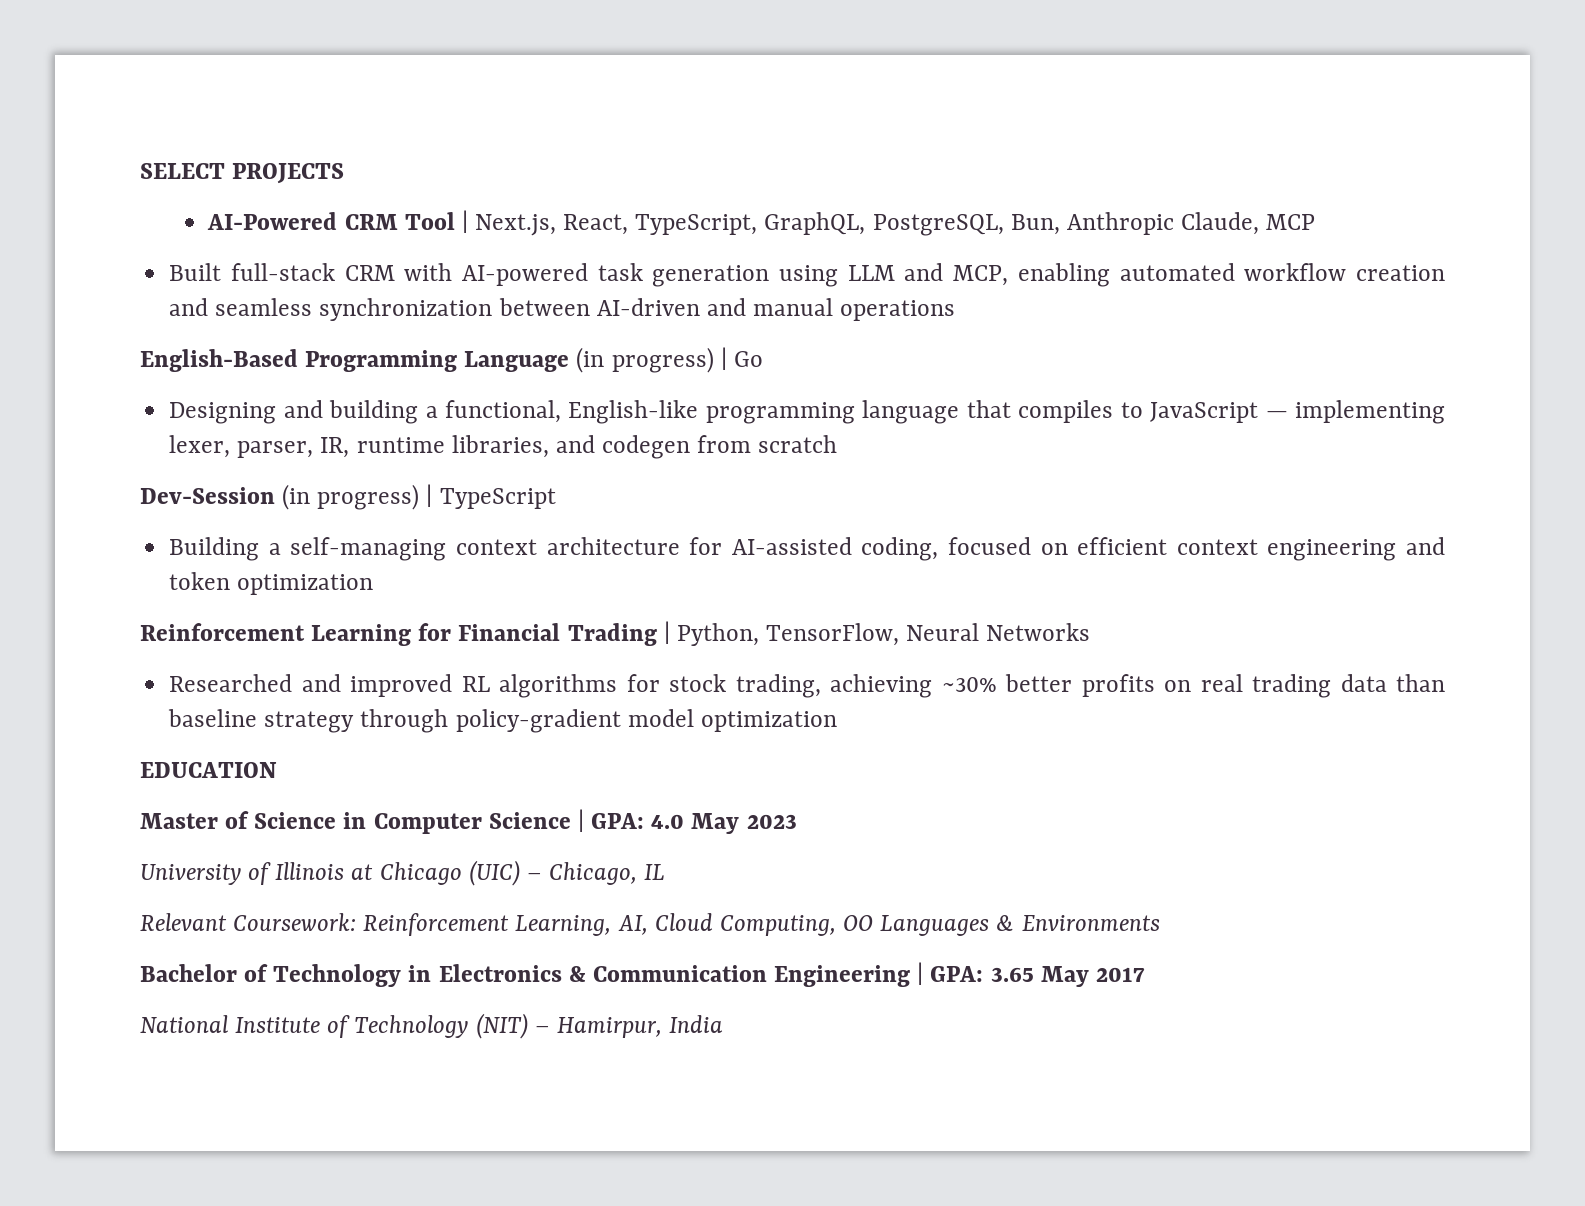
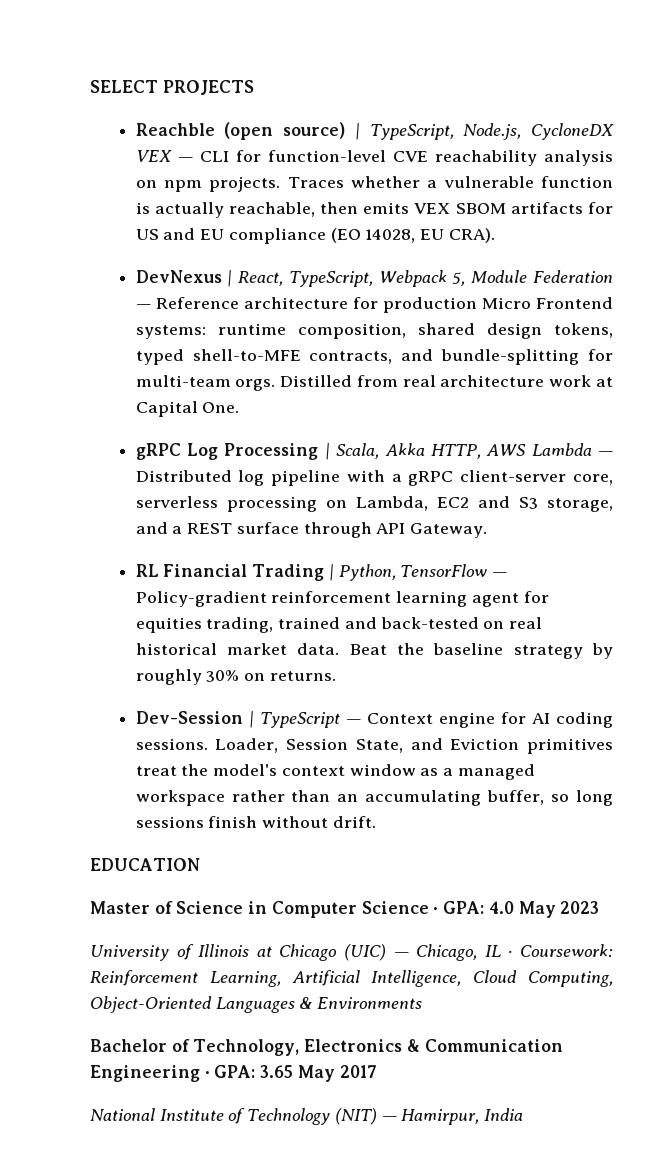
[207,210,1316,236] [169,263,1445,287] [169,298,956,321] [140,347,763,373] [169,400,1445,424] [169,435,838,459] [140,484,556,510] [169,537,1445,561] [169,572,374,595] [140,621,1091,646] [169,674,1445,698] [168,709,837,733] AI-Powered CRM Tool | Next.js, React, TypeScript, GraphQL, PostgreSQL, Bun, Anthropic Claude, MCP // Built full-stack CRM with AI-powered task generation using LLM and MCP, enabling automated workflow creation and seamless synchronization between AI-driven and manual operations // English-Based Programming Language (in progress) | Go // Designing and building a functional, English-like programming language that compiles to JavaScript — implementing lexer, parser, IR, runtime libraries, and codegen from scratch // Dev-Session (in progress) | TypeScript // Building a self-managing context architecture for AI-assisted coding, focused on efficient context engineering and token optimization // Reinforcement Learning for Financial Trading | Python, TensorFlow, Neural Networks // Researched and improved RL algorithms for stock trading, achieving ~30% better profits on real trading data than baseline strategy through policy-gradient model optimization -> [135,122,614,140] [135,150,613,166] [135,176,613,192] [135,202,613,218] [135,228,495,244] [135,270,613,287] [135,297,613,313] [135,323,613,339] [135,349,613,365] [135,375,613,391] [135,401,240,417] [135,443,613,460] [135,470,613,486] [135,496,613,512] [135,522,487,538] [135,564,507,581] [135,591,549,607] [135,617,542,633] [135,643,614,659] [135,669,336,685] [135,711,614,728] [135,738,614,754] [135,764,535,780] [135,790,614,806] [135,816,376,828] Reachble (open source) | TypeScript, Node.js, CycloneDX VEX — CLI for function-level CVE reachability analysis on npm projects. Traces whether a vulnerable function is actually reachable, then emits VEX SBOM artifacts for US and EU compliance (EO 14028, EU CRA). // DevNexus | React, TypeScript, Webpack 5, Module Federation — Reference architecture for production Micro Frontend systems: runtime composition, shared design tokens, typed shell-to-MFE contracts, and bundle-splitting for multi-team orgs. Distilled from real architecture work at Capital One. // gRPC Log Processing | Scala, Akka HTTP, AWS Lambda — Distributed log pipeline with a gRPC client-server core, serverless processing on Lambda, EC2 and S3 storage, and a REST surface through API Gateway. // RL Financial Trading | Python, TensorFlow — Policy-gradient reinforcement learning agent for equities trading, trained and back-tested on real historical market data. Beat the baseline strategy by roughly 30% on returns. // Dev-Session | TypeScript — Context engine for AI coding sessions. Loader, Session State, and Eviction primitives treat the model's context window as a managed workspace rather than an accumulating buffer, so long sessions finish without drift.
[577,809,584,832] | -> [433,907,439,914] ·
[526,873,542,880] – -> [393,952,409,957] —
[140,913,227,931] // Relevant -> [508,950,513,957] ·
[617,915,648,935] AI, -> [291,970,462,987] Artificial Intelligence,
[843,915,874,931] OO -> [90,996,212,1013] Object-Oriented
[273,964,432,987] Technology in -> [193,1039,300,1056] Technology,
[917,962,924,985] | -> [204,1071,210,1078] ·
[534,1026,550,1033] – -> [381,1116,397,1121] —

